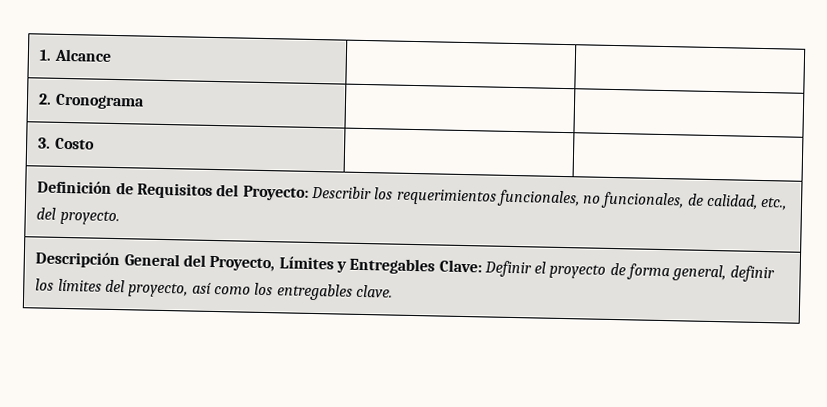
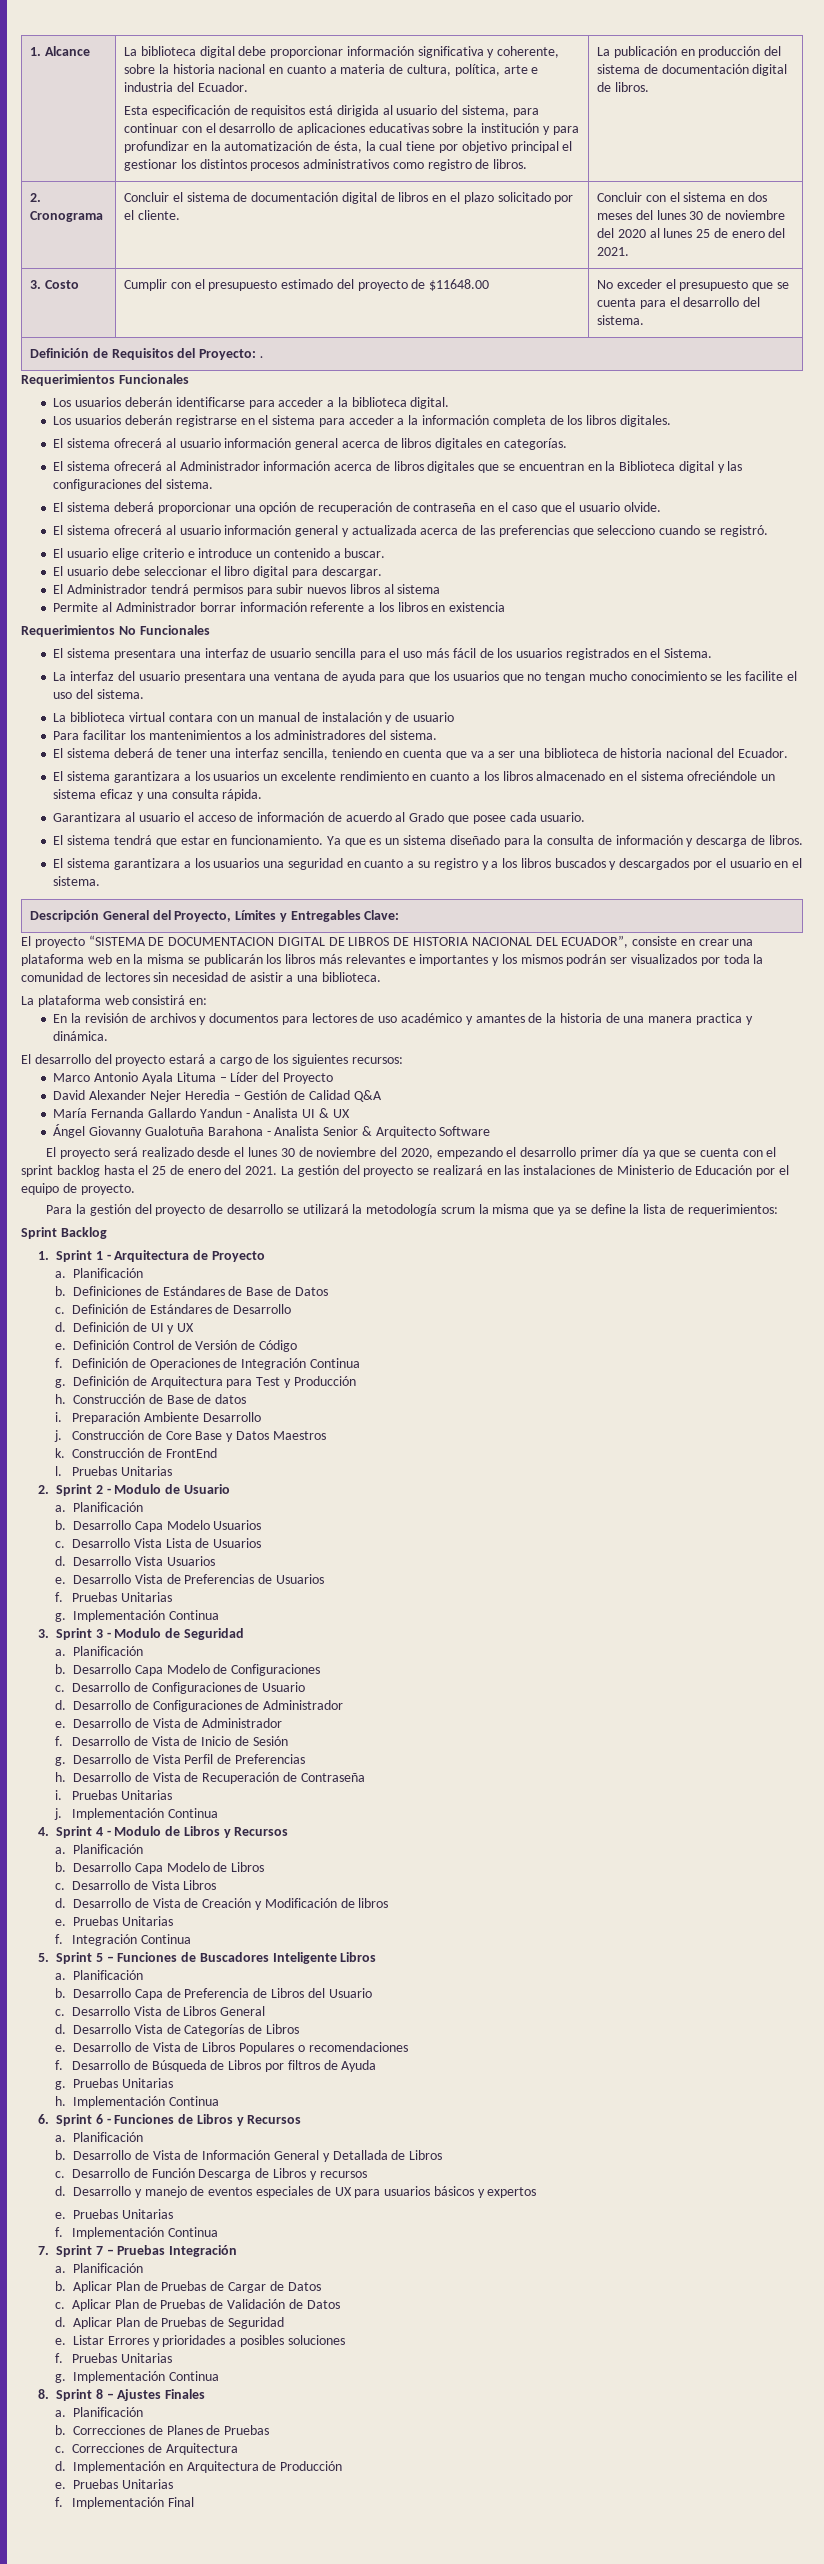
[38,93,145,110] [38,137,95,150] | // 2. Cronograma | | // 3. Costo | | -> [123,46,560,58] [123,64,539,76] [123,82,248,92] [123,105,539,117] [123,123,579,135] [123,141,573,153] [123,159,528,171] [596,46,782,58] [596,64,788,76] [596,82,649,92] [29,193,41,202] [29,211,103,222] [123,192,574,204] [123,210,180,220] [596,192,767,202] [596,210,785,220] [596,228,786,238] [596,247,629,256] [29,280,79,289] [123,279,490,291] [596,279,789,291] [596,297,761,309] [596,315,644,325] La biblioteca digital debe proporcionar información significativa y coherente, sobre la historia nacional en cuanto a materia de cultura, política, arte e industria del Ecuador. // Esta especificación de requisitos está dirigida al usuario del sistema, para continuar con el desarrollo de aplicaciones educativas sobre la institución y para profundizar en la automatización de ésta, la cual tiene por objetivo principal el gestionar los distintos procesos administrativos como registro de libros. | La publicación en producción del sistema de documentación digital de libros. // 2. Cronograma | Concluir el sistema de documentación digital de libros en el plazo solicitado por el cliente. | Concluir con el sistema en dos meses del lunes 30 de noviembre del 2020 al lunes 25 de enero del 2021. // 3. Costo | Cumplir con el presupuesto estimado del proyecto de $11648.00 | No exceder el presupuesto que se cuenta para el desarrollo del sistema.
[310,185,788,211] [36,207,120,226] Describir los requerimientos funcionales, no funcionales, de calidad, etc., del proyecto. -> [259,356,264,358] [21,374,189,386] [53,397,450,409] [53,415,671,427] [53,438,567,450] [53,461,743,473] [53,479,213,491] [53,502,661,514] [53,525,768,537] [53,548,386,560] [53,566,382,578] [53,584,441,596] [53,602,506,612] [21,625,210,637] [53,648,713,660] [53,671,797,683] [53,689,144,699] [53,712,455,724] [53,730,437,740] [53,748,788,760] [53,771,776,783] [53,789,263,801] [53,812,586,824] [53,835,803,847] [53,858,803,870] [53,876,101,886] . // Requerimientos Funcionales // Los usuarios deberán identificarse para acceder a la biblioteca digital. // Los usuarios deberán registrarse en el sistema para acceder a la información completa de los libros digitales. // El sistema ofrecerá al usuario información general acerca de libros digitales en categorías. // El sistema ofrecerá al Administrador información acerca de libros digitales que se encuentran en la Biblioteca digital y las configuraciones del sistema. // El sistema deberá proporcionar una opción de recuperación de contraseña en el caso que el usuario olvide. // El sistema ofrecerá al usuario información general y actualizada acerca de las preferencias que selecciono cuando se registró. // El usuario elige criterio e introduce un contenido a buscar. // El usuario debe seleccionar el libro digital para descargar. // El Administrador tendrá permisos para subir nuevos libros al sistema // Permite al Administrador borrar información referente a los libros en existencia // Requerimientos No Funcionales // El sistema presentara una interfaz de usuario sencilla para el uso más fácil de los usuarios registrados en el Sistema. // La interfaz del usuario presentara una ventana de ayuda para que los usuarios que no tengan mucho conocimiento se les facilite el uso del sistema. // La biblioteca virtual contara con un manual de instalación y de usuario // Para facilitar los mantenimientos a los administradores del sistema. // El sistema deberá de tener una interfaz sencilla, teniendo en cuenta que va a ser una biblioteca de historia nacional del Ecuador. // El sistema garantizara a los usuarios un excelente rendimiento en cuanto a los libros almacenado en el sistema ofreciéndole un sistema eficaz y una consulta rápida. // Garantizara al usuario el acceso de información de acuerdo al Grado que posee cada usuario. // El sistema tendrá que estar en funcionamiento. Ya que es un sistema diseñado para la consulta de información y descarga de libros. // El sistema garantizara a los usuarios una seguridad en cuanto a su registro y a los libros buscados y descargados por el usuario en el sistema.
[483,260,775,283] [35,278,393,301] Definir el proyecto de forma general, definir los límites del proyecto, así como los entregables clave. -> [21,935,754,948] [21,954,764,966] [21,972,382,982] [21,995,208,1007] [53,1013,753,1025] [53,1031,109,1041] [21,1054,403,1066] [53,1072,333,1084] [53,1090,382,1102] [53,1108,350,1118] [53,1124,491,1138] [46,1147,777,1159] [21,1165,789,1177] [21,1183,135,1195] [46,1204,778,1216] [21,1227,107,1239] [38,1250,265,1262] [55,1268,144,1278] [55,1286,328,1296] [55,1304,292,1314] [55,1322,195,1334] [55,1340,297,1352] [55,1358,360,1370] [55,1376,356,1388] [55,1394,247,1404] [55,1412,261,1424] [54,1430,326,1442] [55,1448,217,1458] [55,1466,172,1476] [38,1484,230,1496] [55,1502,144,1512] [55,1520,262,1532] [55,1538,262,1548] [55,1556,215,1566] [55,1574,324,1584] [55,1592,172,1602] [55,1610,219,1622] [38,1628,244,1640] [55,1646,144,1656] [55,1664,321,1676] [55,1682,306,1694] [55,1700,344,1712] [55,1718,283,1728] [55,1736,288,1746] [55,1754,305,1766] [55,1772,365,1784] [55,1790,172,1800] [54,1808,218,1820] [38,1826,289,1838] [55,1844,144,1854] [55,1862,265,1874] [55,1880,217,1890] [55,1898,389,1910] [55,1916,173,1926] [55,1934,191,1946] [38,1952,377,1964] [55,1970,144,1980] [55,1988,372,2000] [55,2006,266,2016] [55,2024,299,2036] [55,2042,408,2054] [55,2060,377,2072] [55,2078,173,2090] [55,2096,219,2108] [38,2114,302,2126] [55,2132,144,2142] [55,2150,443,2162] [55,2168,367,2180] [55,2186,537,2198] [55,2209,173,2219] [55,2227,218,2239] [38,2245,238,2257] [55,2263,144,2273] [55,2281,321,2293] [55,2299,340,2311] [55,2317,284,2329] [55,2335,345,2347] [55,2353,172,2363] [55,2371,219,2383] [38,2389,206,2401] [55,2407,144,2417] [55,2425,270,2435] [55,2443,238,2455] [55,2461,343,2473] [55,2479,173,2489] [55,2497,194,2509] // El proyecto “SISTEMA DE DOCUMENTACION DIGITAL DE LIBROS DE HISTORIA NACIONAL DEL ECUADOR”, consiste en crear una plataforma web en la misma se publicarán los libros más relevantes e importantes y los mismos podrán ser visualizados por toda la comunidad de lectores sin necesidad de asistir a una biblioteca. // La plataforma web consistirá en: // En la revisión de archivos y documentos para lectores de uso académico y amantes de la historia de una manera practica y dinámica. // El desarrollo del proyecto estará a cargo de los siguientes recursos: // Marco Antonio Ayala Lituma – Líder del Proyecto // David Alexander Nejer Heredia – Gestión de Calidad Q&A // María Fernanda Gallardo Yandun - Analista UI & UX // Ángel Giovanny Gualotuña Barahona - Analista Senior & Arquitecto Software // El proyecto será realizado desde el lunes 30 de noviembre del 2020, empezando el desarrollo primer día ya que se cuenta con el sprint backlog hasta el 25 de enero del 2021. La gestión del proyecto se realizará en las instalaciones de Ministerio de Educación por el equipo de proyecto. // Para la gestión del proyecto de desarrollo se utilizará la metodología scrum la misma que ya se define la lista de requerimientos: // Sprint Backlog // 1. Sprint 1 - Arquitectura de Proyecto // a. Planificación // b. Definiciones de Estándares de Base de Datos // c. Definición de Estándares de Desarrollo // d. Definición de UI y UX // e. Definición Control de Versión de Código // f. Definición de Operaciones de Integración Continua // g. Definición de Arquitectura para Test y Producción // h. Construcción de Base de datos // i. Preparación Ambiente Desarrollo // j. Construcción de Core Base y Datos Maestros // k. Construcción de FrontEnd // l. Pruebas Unitarias // 2. Sprint 2 - Modulo de Usuario // a. Planificación // b. Desarrollo Capa Modelo Usuarios // c. Desarrollo Vista Lista de Usuarios // d. Desarrollo Vista Usuarios // e. Desarrollo Vista de Preferencias de Usuarios // f. Pruebas Unitarias // g. Implementación Continua // 3. Sprint 3 - Modulo de Seguridad // a. Planificación // b. Desarrollo Capa Modelo de Configuraciones // c. Desarrollo de Configuraciones de Usuario // d. Desarrollo de Configuraciones de Administrador // e. Desarrollo de Vista de Administrador // f. Desarrollo de Vista de Inicio de Sesión // g. Desarrollo de Vista Perfil de Preferencias // h. Desarrollo de Vista de Recuperación de Contraseña // i. Pruebas Unitarias // j. Implementación Continua // 4. Sprint 4 - Modulo de Libros y Recursos // a. Planificación // b. Desarrollo Capa Modelo de Libros // c. Desarrollo de Vista Libros // d. Desarrollo de Vista de Creación y Modificación de libros // e. Pruebas Unitarias // f. Integración Continua // 5. Sprint 5 – Funciones de Buscadores Inteligente Libros // a. Planificación // b. Desarrollo Capa de Preferencia de Libros del Usuario // c. Desarrollo Vista de Libros General // d. Desarrollo Vista de Categorías de Libros // e. Desarrollo de Vista de Libros Populares o recomendaciones // f. Desarrollo de Búsqueda de Libros por filtros de Ayuda // g. Pruebas Unitarias // h. Implementación Continua // 6. Sprint 6 - Funciones de Libros y Recursos // a. Planificación // b. Desarrollo de Vista de Información General y Detallada de Libros // c. Desarrollo de Función Descarga de Libros y recursos // d. Desarrollo y manejo de eventos especiales de UX para usuarios básicos y expertos // e. Pruebas Unitarias // f. Implementación Continua // 7. Sprint 7 – Pruebas Integración // a. Planificación // b. Aplicar Plan de Pruebas de Cargar de Datos // c. Aplicar Plan de Pruebas de Validación de Datos // d. Aplicar Plan de Pruebas de Seguridad // e. Listar Errores y prioridades a posibles soluciones // f. Pruebas Unitarias // g. Implementación Continua // 8. Sprint 8 – Ajustes Finales // a. Planificación // b. Correcciones de Planes de Pruebas // c. Correcciones de Arquitectura // d. Implementación en Arquitectura de Producción // e. Pruebas Unitarias // f. Implementación Final

